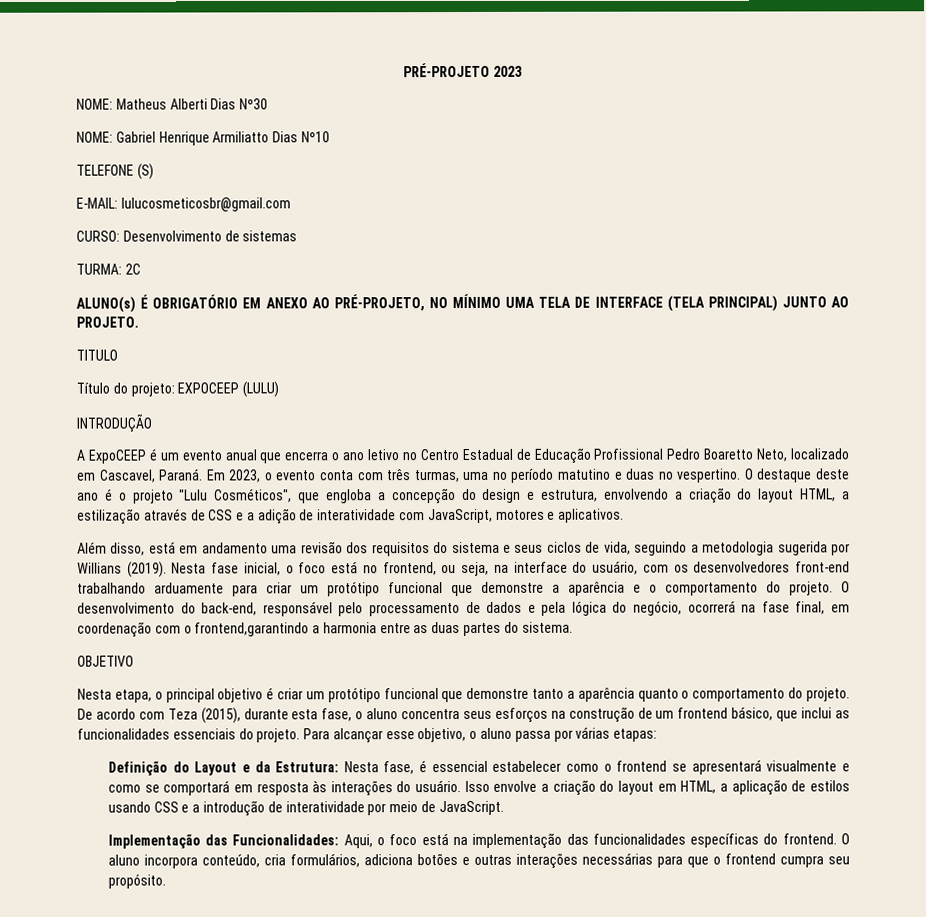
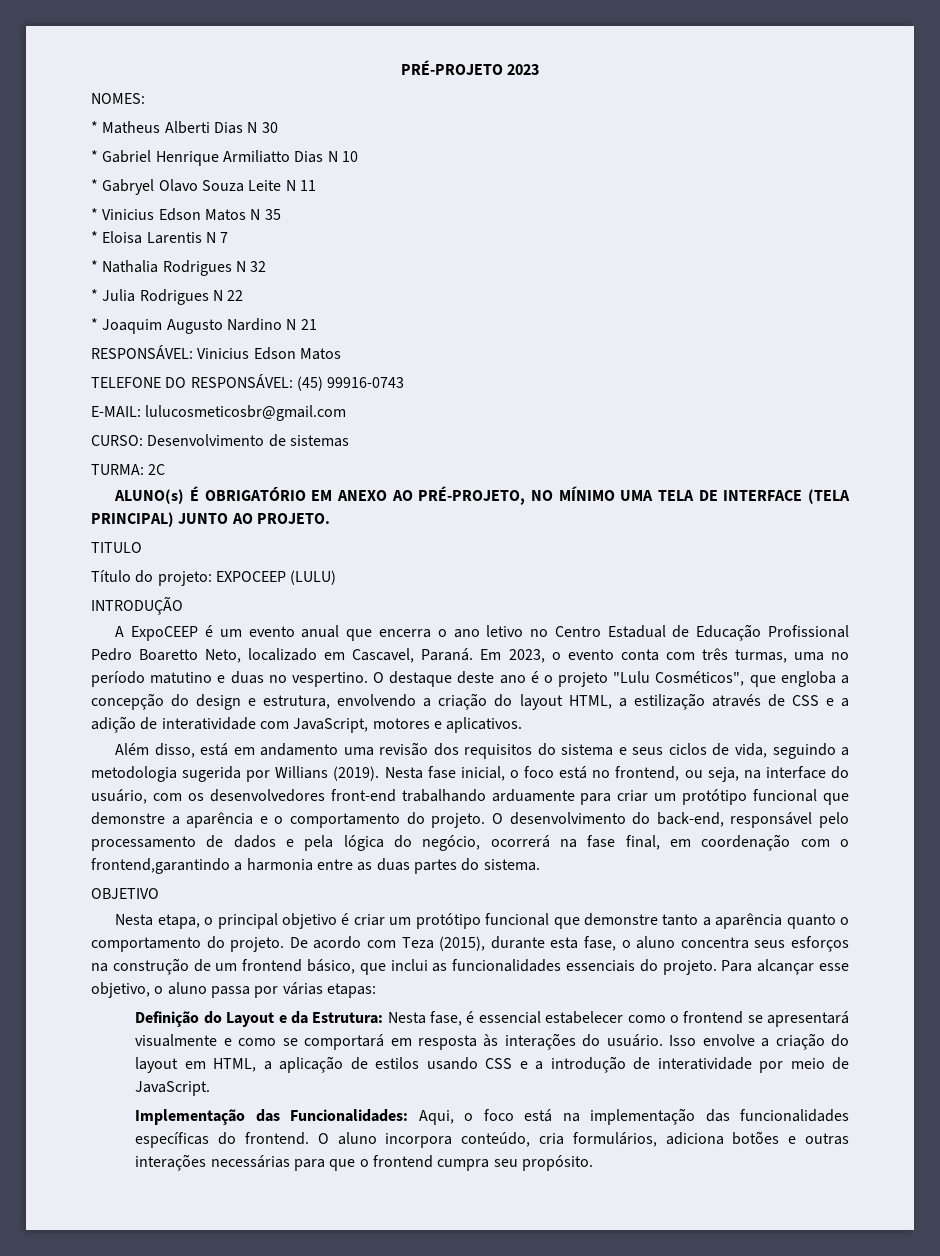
[76,98,113,110] NOME: -> [91,93,145,104] [91,121,98,133] NOMES: // *
[239,98,269,110] [76,131,113,143] Nº30 // NOME: -> [247,122,278,133] [91,150,98,162] N 30 // *
[300,131,330,143] [76,163,154,180] Nº10 // TELEFONE (S) -> [327,151,358,162] [91,179,316,195] [91,208,281,221] [91,231,229,244] [91,260,267,276] [91,289,244,305] [91,318,317,334] [91,345,341,360] [91,374,405,391] N 10 // * Gabryel Olavo Souza Leite N 11 // * Vinicius Edson Matos N 35 // * Eloisa Larentis N 7 // * Nathalia Rodrigues N 32 // * Julia Rodrigues N 22 // * Joaquim Augusto Nardino N 21 // RESPONSÁVEL: Vinicius Edson Matos // TELEFONE DO RESPONSÁVEL: (45) 99916-0743

